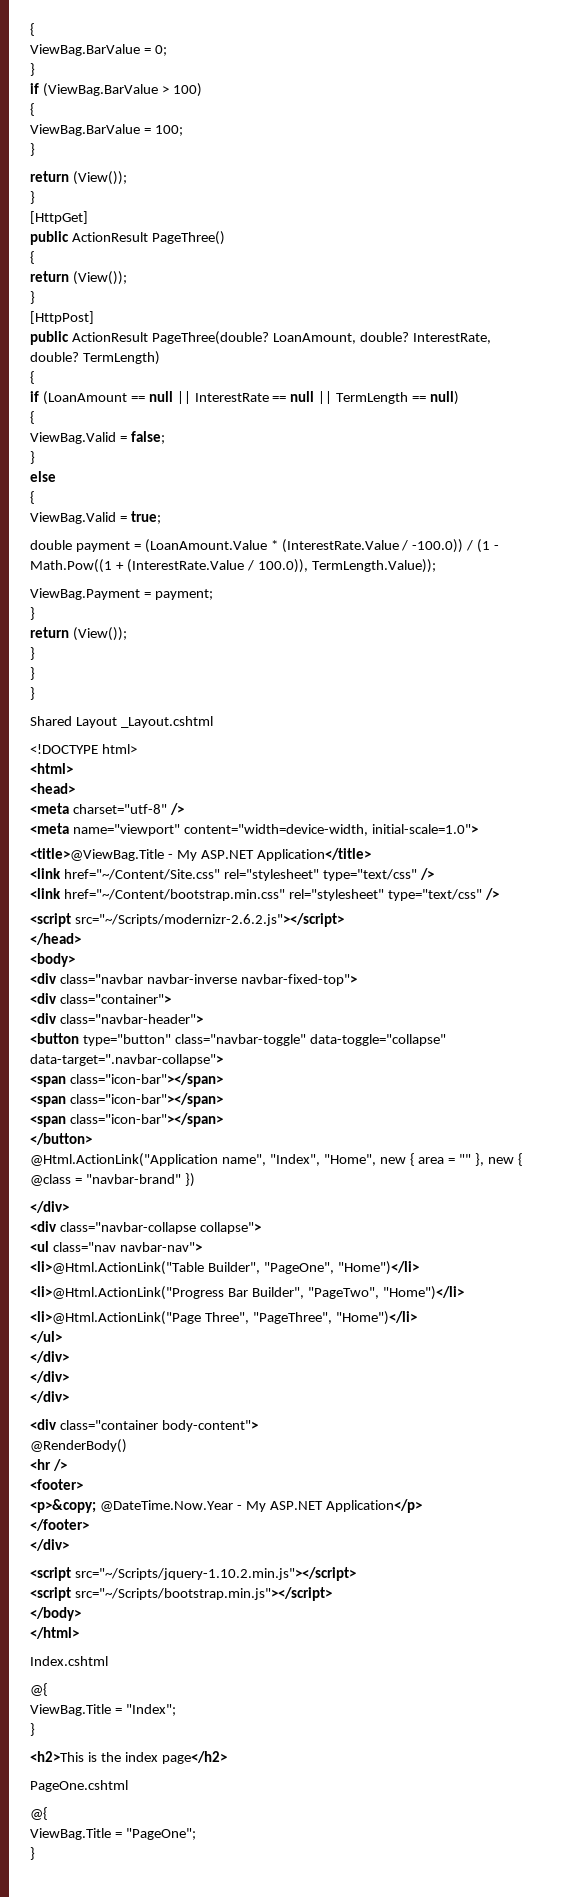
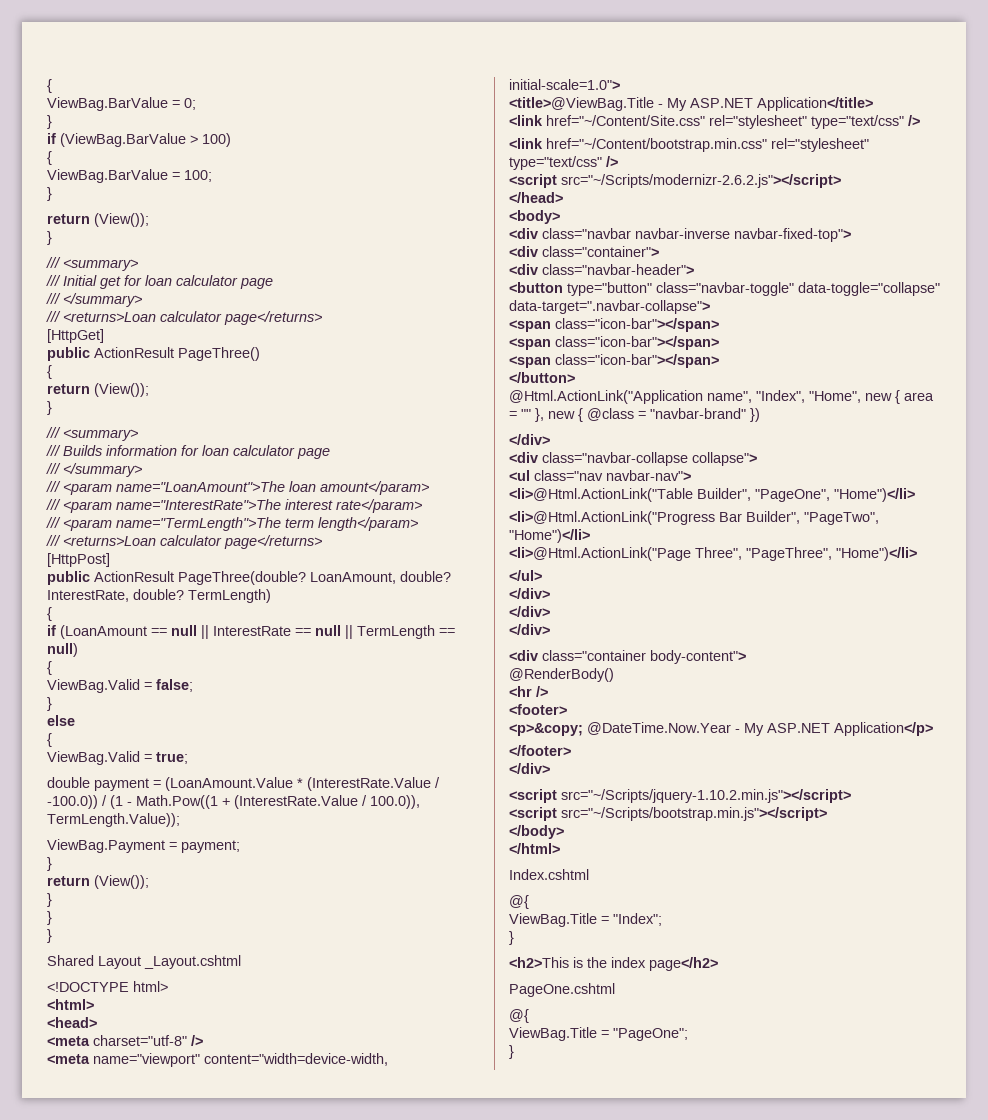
(35, 197) none -> [46,257,138,271] [46,275,273,289] [46,293,142,307] [46,311,322,325] // /// <summary> // /// Initial get for loan calculator page // /// </summary> // /// <returns>Loan calculator page</returns>
(35, 297) none -> [46,427,138,441] [46,445,330,459] [46,463,142,477] [46,481,429,495] [46,499,422,513] [46,517,418,531] [46,535,322,549] // /// <summary> // /// Builds information for loan calculator page // /// </summary> // /// <param name="LoanAmount">The loan amount</param> // /// <param name="InterestRate">The interest rate</param> // /// <param name="TermLength">The term length</param> // /// <returns>Loan calculator page</returns>

